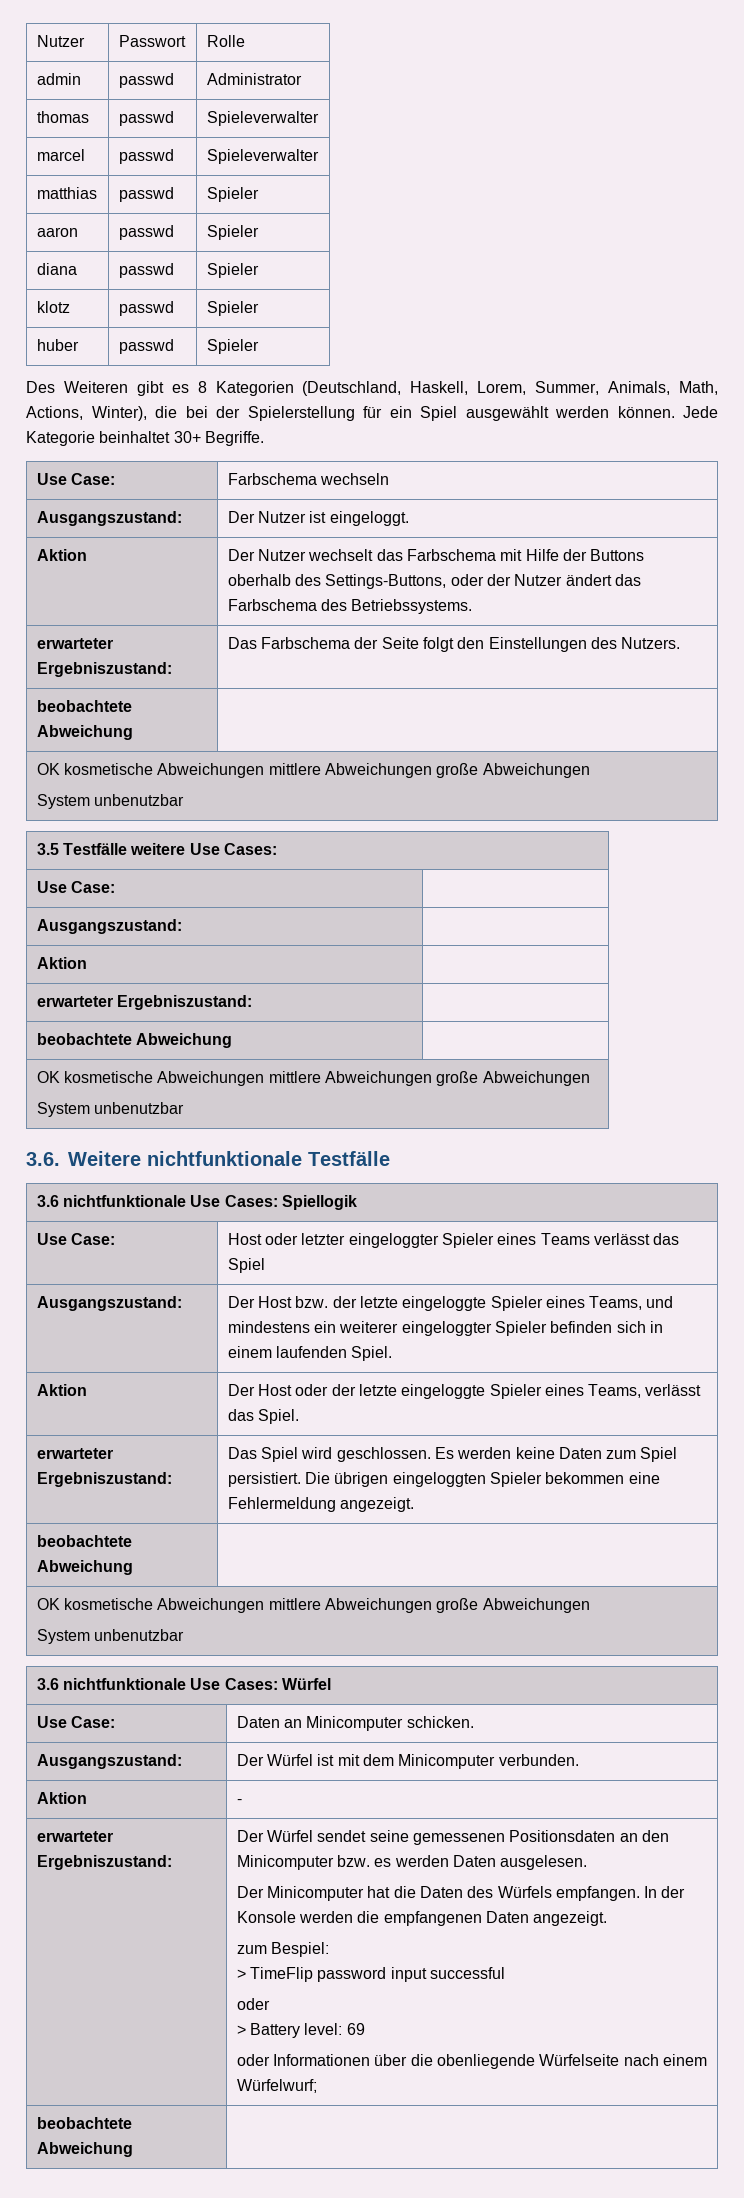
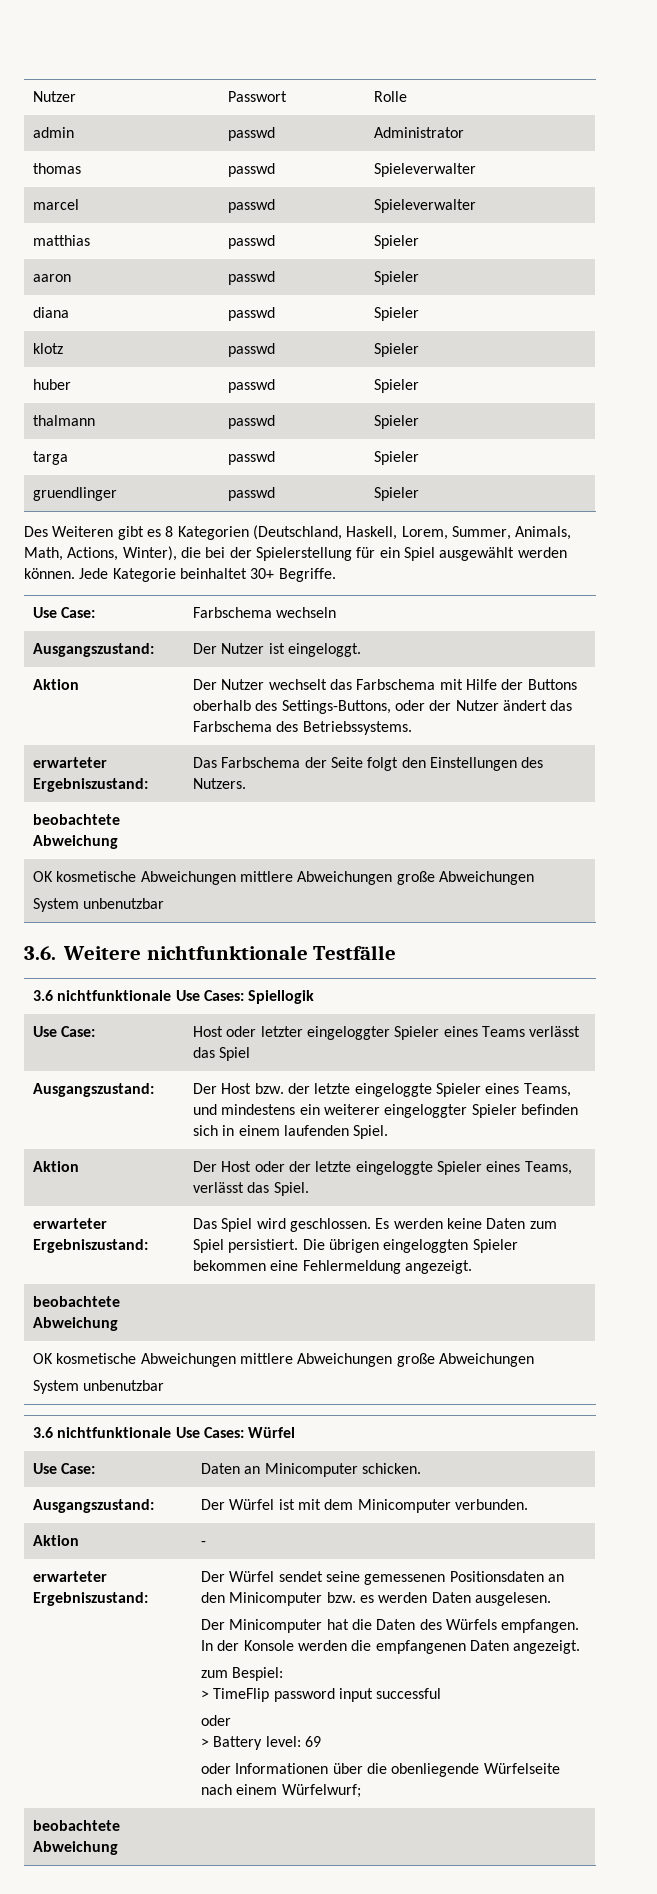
(259, 346) none -> [33,415,96,426] [228,415,276,429] [374,415,420,429] [33,451,69,465] [228,451,276,465] [374,451,420,465] [33,487,118,501] [228,487,276,501] [374,487,420,501] // thalmann | passwd | Spieler // targa | passwd | Spieler // gruendlinger | passwd | Spieler
[36,843,277,855] [36,881,115,893] [36,919,182,934] [36,957,87,969] [36,995,252,1010] [36,1033,232,1048] [36,1071,590,1086] [36,1102,184,1117] // 3.5 Testfälle weitere Use Cases: // Use Case: | // Ausgangszustand: | // Aktion | // erwarteter Ergebniszustand: | // beobachtete Abweichung | // OK kosmetische Abweichungen mittlere Abweichungen große Abweichungen // System unbenutzbar -> (165, 903) none

